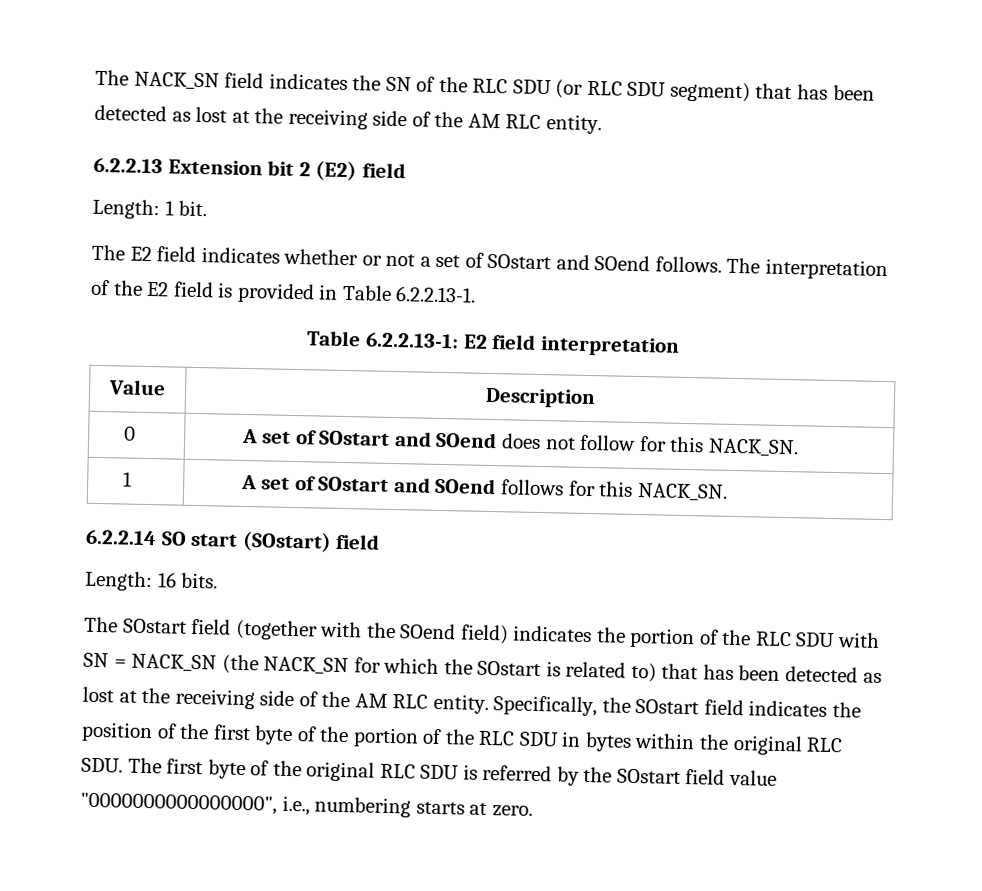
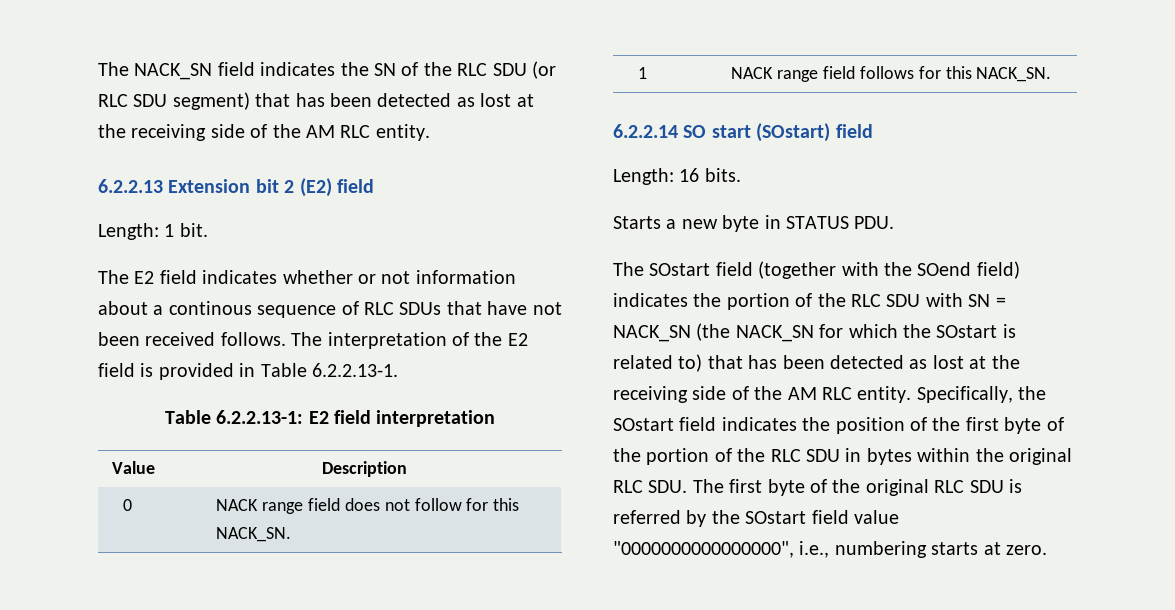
[419,252,651,272] a set of SOstart and SOend -> [415,270,516,284] [98,301,562,318] [98,332,216,346] information about a continous sequence of RLC SDUs that have not been received
[241,428,498,449] A set of SOstart and SOend -> [216,498,340,514] NACK range field
[240,474,497,495] A set of SOstart and SOend -> [731,66,855,82] NACK range field
(219, 580) none -> [613,215,895,232] // Starts a new byte in STATUS PDU.

